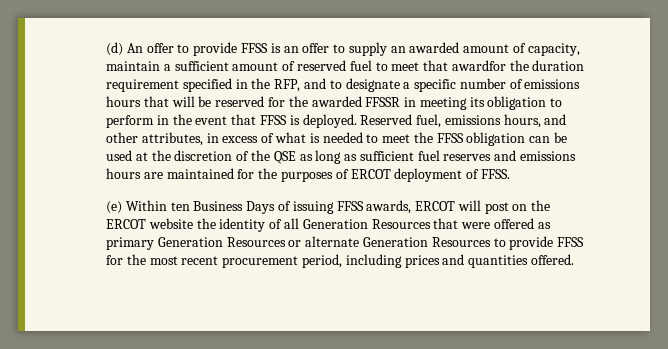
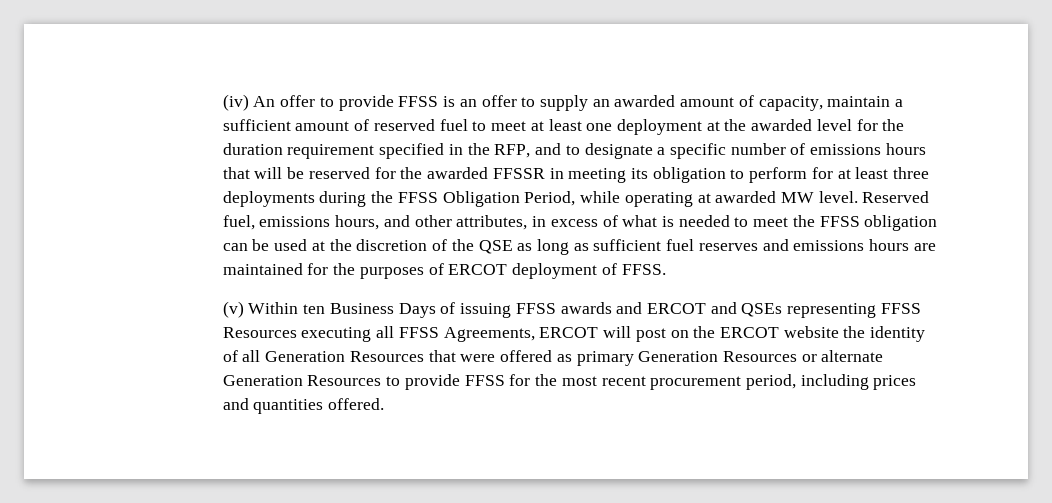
[106,42,124,56] (d) -> [222,94,249,111] (iv)
[423,60,506,71] that awardfor -> [530,119,878,135] at least one deployment at the awarded level for
[156,114,357,128] in the event that FFSS is deployed. -> [811,167,930,179] [222,191,858,207] for at least three deployments during the FFSS Obligation Period, while operating at awarded MW level.
[106,201,123,214] (e) -> [222,301,244,318] (v)
[366,200,412,214] awards, -> [560,302,921,318] [222,326,535,342] awards and ERCOT and QSEs representing FFSS Resources executing all FFSS Agreements,

